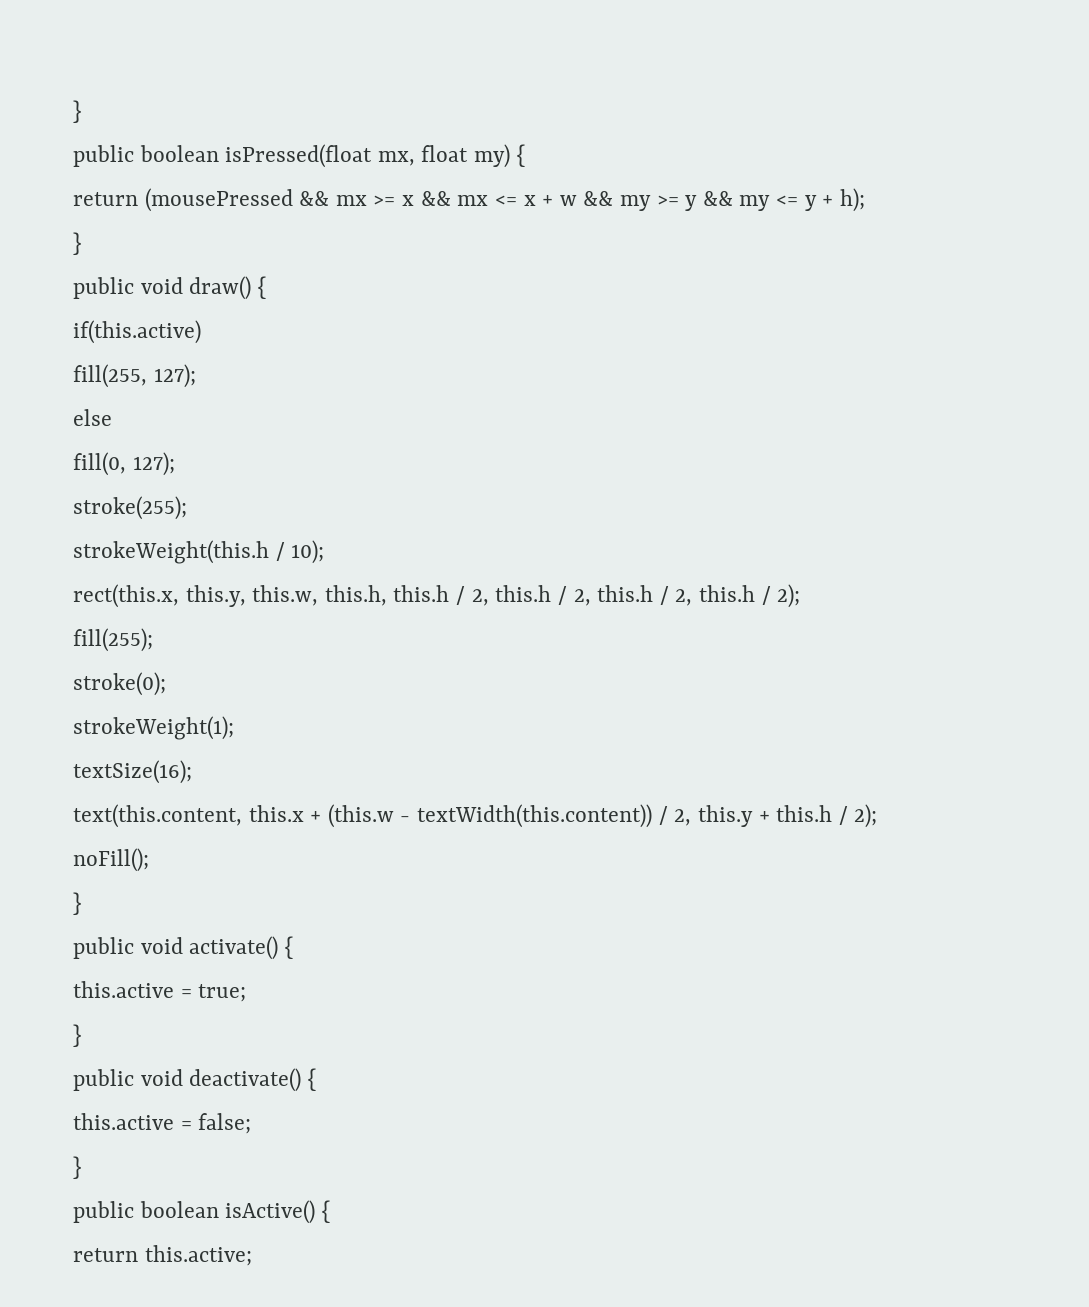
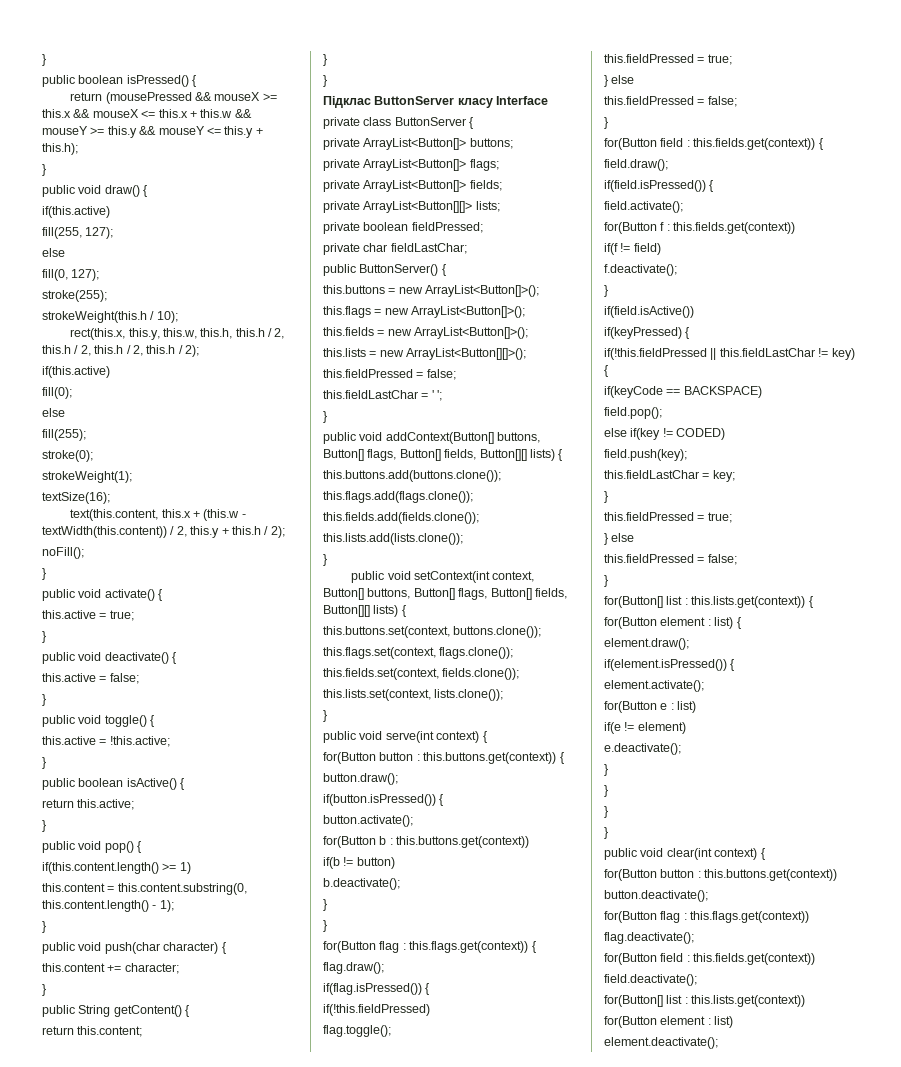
[73,100,81,123] [73,144,511,168] } // public boolean isPressed(float mx, float my) -> [42,54,46,66] [42,75,189,87] } // public boolean isPressed()
[335,188,865,212] mx >= x && mx <= x + w && my >= y && my <= y + h); -> [214,92,277,101] [42,109,252,118] [42,126,263,138] [42,143,78,155] mouseX >= this.x && mouseX <= this.x + this.w && mouseY >= this.y && mouseY <= this.y + this.h);
(801, 596) none -> [42,366,110,378] [42,387,72,399] [42,408,65,417] // if(this.active) // fill(0); // else
(81, 1167) none -> [42,715,155,727] [42,736,170,747] [42,757,46,769] // public void toggle() { // this.active = !this.active; // }
(252, 1255) none -> [42,820,46,832] [42,841,142,853] [42,862,191,874] [42,883,247,895] [42,900,174,912] [42,921,46,933] [42,942,226,954] [42,963,179,974] [42,984,46,996] [42,1005,190,1017] [42,1026,143,1037] [323,54,327,66] [323,75,327,87] [323,96,549,108] [323,117,474,129] [323,138,513,150] [323,159,499,171] [323,180,502,192] [323,201,500,213] [323,222,483,234] [323,243,467,255] [323,264,446,276] [323,285,540,297] [323,306,526,318] [323,327,529,339] [323,348,527,360] [323,369,456,380] [323,390,443,401] [323,411,327,423] [323,432,541,444] [323,449,563,461] [323,470,501,482] [323,491,473,503] [323,512,479,524] [323,533,463,545] [323,554,327,566] [351,571,535,583] [323,588,567,600] [323,605,406,617] [323,626,542,638] [323,647,514,659] [323,668,520,680] [323,689,504,701] [323,710,327,722] [323,731,487,743] [323,752,564,764] [323,773,398,785] [323,794,444,806] [323,815,413,827] [323,836,530,848] [323,857,395,869] [323,878,400,890] [323,899,327,911] [323,920,327,932] [323,941,536,953] [323,962,384,974] [323,983,430,995] [323,1004,430,1016] [323,1025,391,1037] [604,54,732,65] [604,75,635,87] [604,96,737,107] [604,117,608,129] [604,138,823,150] [604,159,668,171] [604,180,714,192] [604,201,683,213] [604,222,796,234] [604,243,661,255] [604,264,677,276] [604,285,608,297] [604,306,694,318] [604,327,690,339] [604,348,855,360] [604,365,608,377] [604,386,762,398] [604,407,662,419] [604,428,726,440] [604,449,687,461] [604,470,735,482] [604,491,608,503] [604,512,732,523] [604,533,635,545] [604,554,737,565] [604,575,608,587] [604,596,813,608] [604,617,741,629] [604,638,689,650] [604,659,735,671] [604,680,704,692] [604,701,697,713] [604,722,686,734] [604,743,681,755] [604,764,608,776] [604,785,608,797] [604,806,608,818] [604,827,608,839] [604,848,765,860] [604,869,838,881] [604,890,708,902] [604,911,810,923] [604,932,694,944] [604,953,816,965] [604,974,697,986] [604,995,806,1007] [604,1016,734,1028] [604,1037,718,1049] // } // public void pop() { // if(this.content.length() >= 1) // this.content = this.content.substring(0, this.content.length() - 1); // } // public void push(char character) { // this.content += character; // } // public String getContent() { // return this.content; // } // } // Підклас ButtonServer класу Interface // private class ButtonServer { // private ArrayList<Button[]> buttons; // private ArrayList<Button[]> flags; // private ArrayList<Button[]> fields; // private ArrayList<Button[][]> lists; // private boolean fieldPressed; // private char fieldLastChar; // public ButtonServer() { // this.buttons = new ArrayList<Button[]>(); // this.flags = new ArrayList<Button[]>(); // this.fields = new ArrayList<Button[]>(); // this.lists = new ArrayList<Button[][]>(); // this.fieldPressed = false; // this.fieldLastChar = ' '; // } // public void addContext(Button[] buttons, Button[] flags, Button[] fields, Button[][] lists) { // this.buttons.add(buttons.clone()); // this.flags.add(flags.clone()); // this.fields.add(fields.clone()); // this.lists.add(lists.clone()); // } // public void setContext(int context, Button[] buttons, Button[] flags, Button[] fields, Button[][] lists) { // this.buttons.set(context, buttons.clone()); // this.flags.set(context, flags.clone()); // this.fields.set(context, fields.clone()); // this.lists.set(context, lists.clone()); // } // public void serve(int context) { // for(Button button : this.buttons.get(context)) { // button.draw(); // if(button.isPressed()) { // button.activate(); // for(Button b : this.buttons.get(context)) // if(b != button) // b.deactivate(); // } // } // for(Button flag : this.flags.get(context)) { // flag.draw(); // if(flag.isPressed()) { // if(!this.fieldPressed) // flag.toggle(); // this.fieldPressed = true; // } else // this.fieldPressed = false; // } // for(Button field : this.fields.get(context)) { // field.draw(); // if(field.isPressed()) { // field.activate(); // for(Button f : this.fields.get(context)) // if(f != field) // f.deactivate(); // } // if(field.isActive()) // if(keyPressed) { // if(!this.fieldPressed || this.fieldLastChar != key) { // if(keyCode == BACKSPACE) // field.pop(); // else if(key != CODED) // field.push(key); // this.fieldLastChar = key; // } // this.fieldPressed = true; // } else // this.fieldPressed = false; // } // for(Button[] list : this.lists.get(context)) { // for(Button element : list) { // element.draw(); // if(element.isPressed()) { // element.activate(); // for(Button e : list) // if(e != element) // e.deactivate(); // } // } // } // } // public void clear(int context) { // for(Button button : this.buttons.get(context)) // button.deactivate(); // for(Button flag : this.flags.get(context)) // flag.deactivate(); // for(Button field : this.fields.get(context)) // field.deactivate(); // for(Button[] list : this.lists.get(context)) // for(Button element : list) // element.deactivate();

